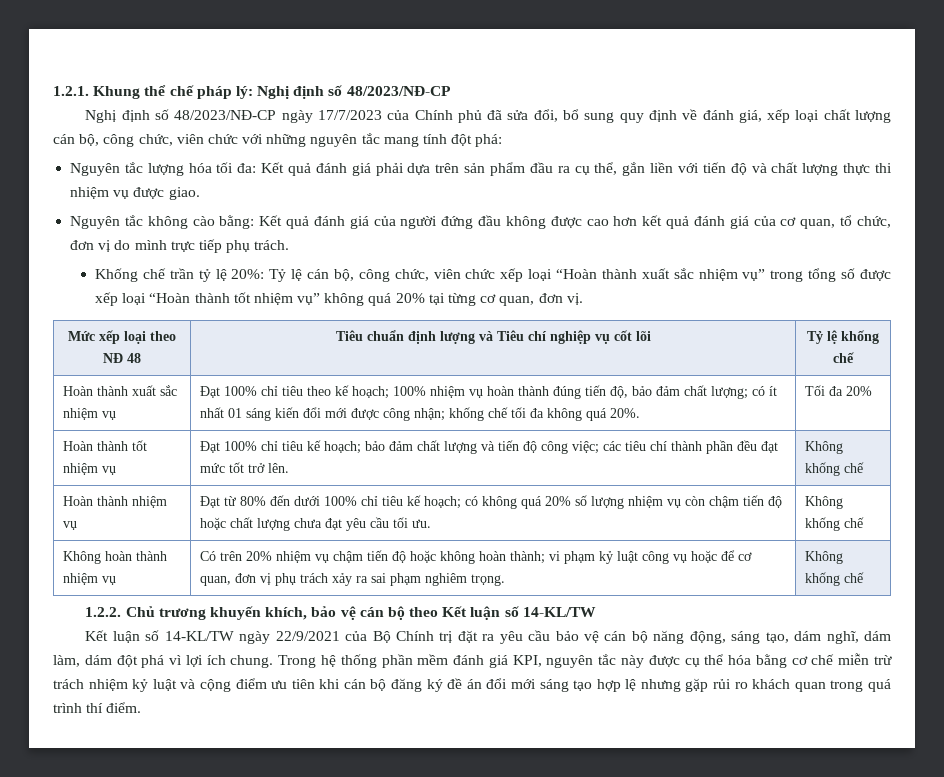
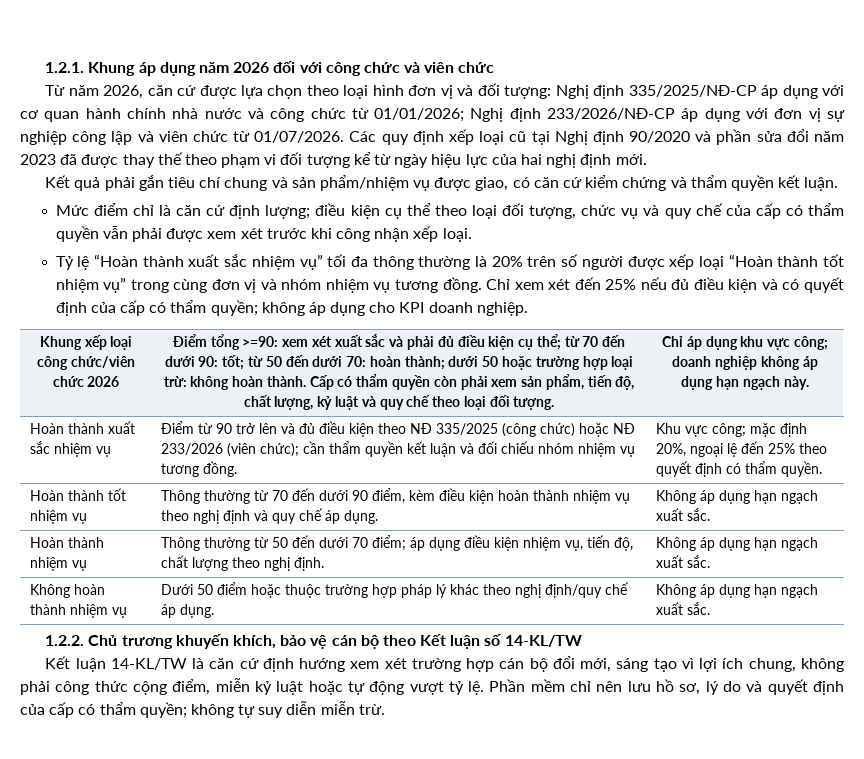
[144,85,451,99] [85,109,892,123] [53,133,503,147] [70,162,892,176] [70,187,200,200] [70,215,891,229] [70,239,290,253] [94,268,553,282] thể chế pháp lý: Nghị định số 48/2023/NĐ-CP // Nghị định số 48/2023/NĐ-CP ngày 17/7/2023 của Chính phủ đã sửa đổi, bổ sung quy định về đánh giá, xếp loại chất lượng cán bộ, công chức, viên chức với những nguyên tắc mang tính đột phá: // Nguyên tắc lượng hóa tối đa: Kết quả đánh giá phải dựa trên sản phẩm đầu ra cụ thể, gắn liền với tiến độ và chất lượng thực thi nhiệm vụ được giao. // Nguyên tắc không cào bằng: Kết quả đánh giá của người đứng đầu không được cao hơn kết quả đánh giá của cơ quan, tổ chức, đơn vị do mình trực tiếp phụ trách. // Khống chế trần tỷ lệ 20%: Tỷ lệ cán bộ, công chức, viên chức xếp loại -> [138,61,495,76] [45,83,844,99] [20,108,845,122] [20,129,844,145] [20,152,647,168] [45,175,839,191] [55,203,844,219] [55,226,472,242] [55,256,90,270] áp dụng năm 2026 đối với công chức và viên chức // Từ năm 2026, căn cứ được lựa chọn theo loại hình đơn vị và đối tượng: Nghị định 335/2025/NĐ-CP áp dụng với cơ quan hành chính nhà nước và công chức từ 01/01/2026; Nghị định 233/2026/NĐ-CP áp dụng với đơn vị sự nghiệp công lập và viên chức từ 01/07/2026. Các quy định xếp loại cũ tại Nghị định 90/2020 và phần sửa đổi năm 2023 đã được thay thế theo phạm vi đối tượng kể từ ngày hiệu lực của hai nghị định mới. // Kết quả phải gắn tiêu chí chung và sản phẩm/nhiệm vụ được giao, có căn cứ kiểm chứng và thẩm quyền kết luận. // Mức điểm chỉ là căn cứ định lượng; điều kiện cụ thể theo loại đối tượng, chức vụ và quy chế của cấp có thẩm quyền vẫn phải được xem xét trước khi công nhận xếp loại. // Tỷ lệ
[770,268,856,282] trong tổng số -> [327,254,623,270] tối đa thông thường là 20% trên số người
[324,293,583,306] [68,330,176,344] [103,353,141,363] [335,330,651,344] [807,330,879,344] [833,352,854,363] không quá 20% tại từng cơ quan, đơn vị. // Mức xếp loại theo NĐ 48 | Tiêu chuẩn định lượng và Tiêu chí nghiệp vụ cốt lõi | Tỷ lệ khống chế -> [130,277,844,293] [55,300,528,316] [39,335,133,350] [37,356,135,370] [52,376,120,387] [172,334,626,350] [164,355,634,370] [163,374,635,390] [243,395,555,410] [662,336,828,350] [672,356,818,370] [681,376,809,390] trong cùng đơn vị và nhóm nhiệm vụ tương đồng. Chỉ xem xét đến 25% nếu đủ điều kiện và có quyết định của cấp có thẩm quyền; không áp dụng cho KPI doanh nghiệp. // Khung xếp loại công chức/viên chức 2026 | Điểm tổng >=90: xem xét xuất sắc và phải đủ điều kiện cụ thể; từ 70 đến dưới 90: tốt; từ 50 đến dưới 70: hoàn thành; dưới 50 hoặc trường hợp loại trừ: không hoàn thành. Cấp có thẩm quyền còn phải xem sản phẩm, tiến độ, chất lượng, kỷ luật và quy chế theo loại đối tượng. | Chỉ áp dụng khu vực công; doanh nghiệp không áp dụng hạn ngạch này.
[200,385,778,399] [200,407,641,421] [805,385,873,396] Đạt 100% chỉ tiêu theo kế hoạch; 100% nhiệm vụ hoàn thành đúng tiến độ, bảo đảm chất lượng; có ít nhất 01 sáng kiến đổi mới được công nhận; khống chế tối đa không quá 20%. | Tối đa 20% -> [161,421,636,437] [161,441,636,457] [161,461,238,477] [656,423,808,437] [656,441,828,457] [656,461,823,477] Điểm từ 90 trở lên và đủ điều kiện theo NĐ 335/2025 (công chức) hoặc NĐ 233/2026 (viên chức); cần thẩm quyền kết luận và đối chiếu nhóm nhiệm vụ tương đồng. | Khu vực công; mặc định 20%, ngoại lệ đến 25% theo quyết định có thẩm quyền.
[200,440,779,454] [200,462,290,473] [805,441,844,454] [805,462,865,476] [63,496,168,508] [63,521,78,530] [200,495,783,509] [200,517,432,531] [805,496,844,509] [805,517,865,531] Đạt 100% chỉ tiêu kế hoạch; bảo đảm chất lượng và tiến độ công việc; các tiêu chí thành phần đều đạt mức tốt trở lên. | Không khống chế // Hoàn thành nhiệm vụ | Đạt từ 80% đến dưới 100% chỉ tiêu kế hoạch; có không quá 20% số lượng nhiệm vụ còn chậm tiến độ hoặc chất lượng chưa đạt yêu cầu tối ưu. | Không khống chế -> [161,488,631,504] [161,508,379,524] [656,490,819,504] [656,508,711,521] [30,537,105,548] [30,557,88,571] [161,535,634,551] [161,555,325,571] [656,537,819,551] [656,555,711,568] Thông thường từ 70 đến dưới 90 điểm, kèm điều kiện hoàn thành nhiệm vụ theo nghị định và quy chế áp dụng. | Không áp dụng hạn ngạch xuất sắc. // Hoàn thành nhiệm vụ | Thông thường từ 50 đến dưới 70 điểm; áp dụng điều kiện nhiệm vụ, tiến độ, chất lượng theo nghị định. | Không áp dụng hạn ngạch xuất sắc.
[200,550,753,564] [200,573,506,586] [805,551,844,564] [805,572,865,586] Có trên 20% nhiệm vụ chậm tiến độ hoặc không hoàn thành; vi phạm kỷ luật công vụ hoặc để cơ quan, đơn vị phụ trách xảy ra sai phạm nghiêm trọng. | Không khống chế -> [161,582,630,598] [161,604,215,618] [656,584,819,598] [656,602,711,615] Dưới 50 điểm hoặc thuộc trường hợp pháp lý khác theo nghị định/quy chế áp dụng. | Không áp dụng hạn ngạch xuất sắc.
[145,630,891,644] [53,653,893,668] [53,678,892,692] [53,702,142,713] số 14-KL/TW ngày 22/9/2021 của Bộ Chính trị đặt ra yêu cầu bảo vệ cán bộ năng động, sáng tạo, dám nghĩ, dám làm, dám đột phá vì lợi ích chung. Trong hệ thống phần mềm đánh giá KPI, nguyên tắc này được cụ thể hóa bằng cơ chế miễn trừ trách nhiệm kỷ luật và cộng điểm ưu tiên khi cán bộ đăng ký đề án đổi mới sáng tạo hợp lệ nhưng gặp rủi ro khách quan trong quá trình thí điểm. -> [110,656,844,672] [20,678,845,695] [20,701,385,718] 14-KL/TW là căn cứ định hướng xem xét trường hợp cán bộ đổi mới, sáng tạo vì lợi ích chung, không phải công thức cộng điểm, miễn kỷ luật hoặc tự động vượt tỷ lệ. Phần mềm chỉ nên lưu hồ sơ, lý do và quyết định của cấp có thẩm quyền; không tự suy diễn miễn trừ.

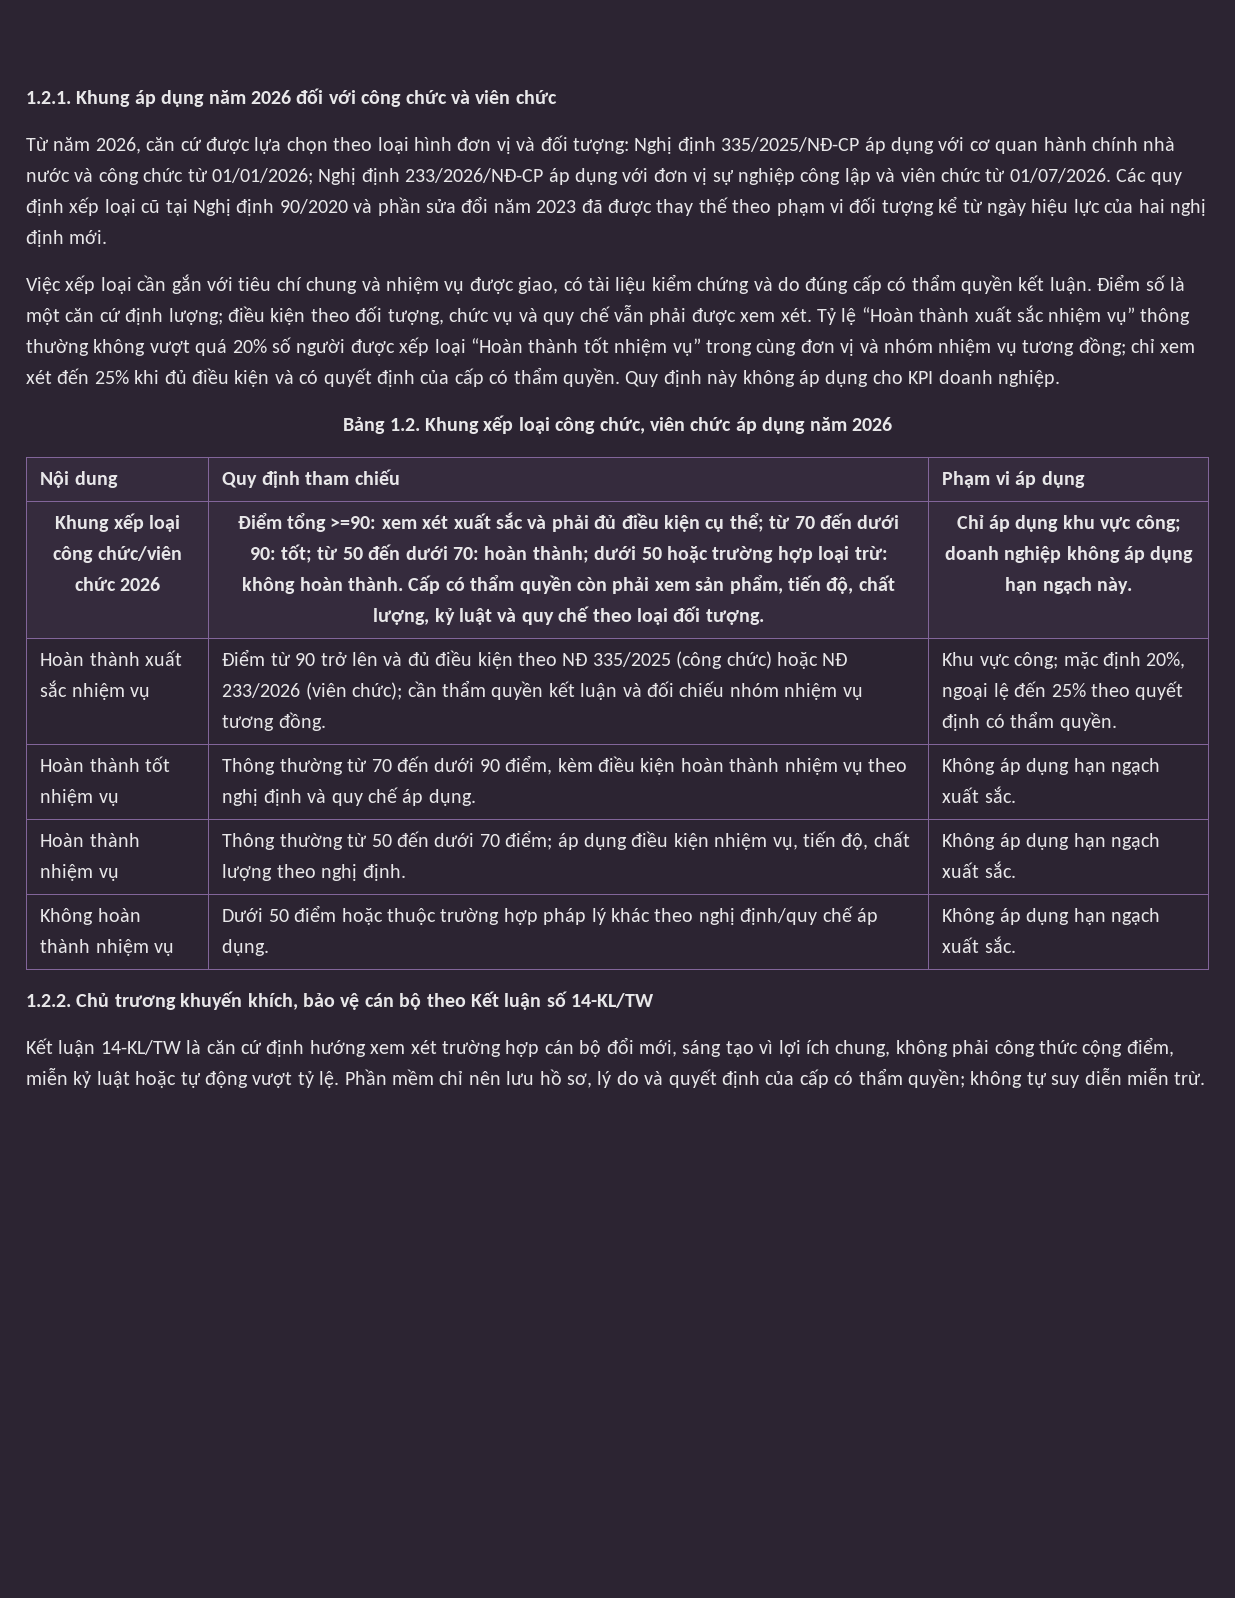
[45,175,164,191] Kết quả phải gắn -> [26,274,234,294] Việc xếp loại cần gắn với
[291,175,409,191] sản phẩm/nhiệm -> [386,277,439,294] nhiệm
[533,177,583,188] căn cứ -> [587,277,647,294] tài liệu
(687, 182) none -> [777,275,907,294] do đúng cấp có
[55,203,171,216] // Mức điểm chỉ là -> [1097,274,1185,291] [26,308,60,325] Điểm số là một
[384,203,497,219] cụ thể theo loại -> [310,308,350,322] theo
[725,203,844,219] [55,226,472,242] của cấp có thẩm quyền vẫn phải được xem xét trước khi công nhận xếp loại. // -> [613,305,812,325] vẫn phải được xem xét.
[327,254,557,270] tối đa thông thường là 20% trên -> [1140,308,1191,325] [26,339,267,356] thông thường không vượt quá 20%
[442,277,511,293] đồng. Chỉ -> [1078,337,1155,356] đồng; chỉ
[640,277,667,290] nếu -> [134,370,160,384] khi
[210,300,258,316] quyền; -> [562,368,738,387] quyền. Quy định này
(528, 309) none -> [343,415,892,434] [40,471,118,488] [222,469,400,488] [942,471,1085,488] // Bảng 1.2. Khung xếp loại công chức, viên chức áp dụng năm 2026 // Nội dung | Quy định tham chiếu | Phạm vi áp dụng

